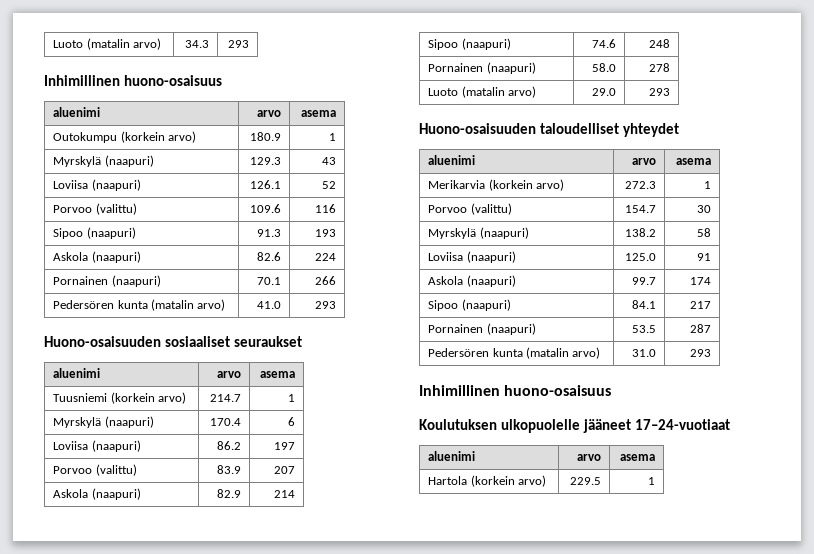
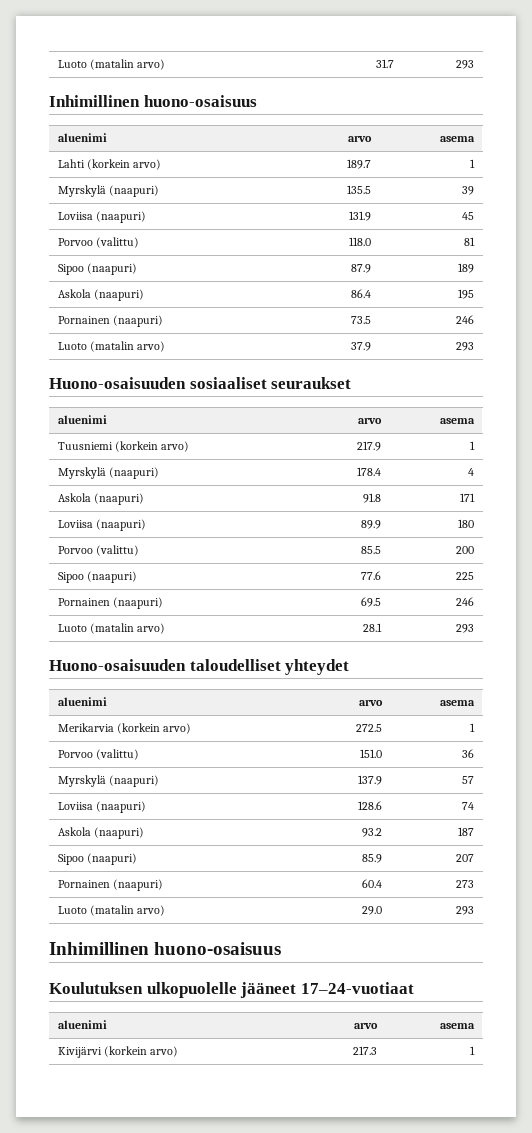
[53,38,162,50] [184,40,209,48] Luoto (matalin arvo) | 34.3 -> [58,59,166,70] [375,59,394,68] Luoto (matalin arvo) | 31.7
[53,131,197,143] [249,132,281,141] [328,133,336,141] [53,155,154,167] [249,157,281,165] [321,157,336,165] [53,179,141,191] [249,180,281,189] [321,181,336,189] [53,203,137,215] [249,204,281,213] [314,204,336,213] [53,227,136,239] [256,229,281,237] [314,229,336,237] [53,251,141,263] [256,252,281,261] [314,253,336,261] [53,275,161,287] [256,277,281,285] [314,276,336,285] [53,299,226,311] [256,301,281,309] Outokumpu (korkein arvo) | 180.9 | 1 // Myrskylä (naapuri) | 129.3 | 43 // Loviisa (naapuri) | 126.1 | 52 // Porvoo (valittu) | 109.6 | 116 // Sipoo (naapuri) | 91.3 | 193 // Askola (naapuri) | 82.6 | 224 // Pornainen (naapuri) | 70.1 | 266 // Pedersören kunta (matalin arvo) | 41.0 -> [58,159,162,170] [346,159,371,169] [469,159,475,168] [58,185,160,197] [346,185,371,194] [461,186,474,195] [58,211,147,223] [348,211,371,221] [461,212,474,220] [58,237,140,248] [348,237,371,246] [463,237,475,246] [58,263,138,275] [350,264,371,273] [457,263,474,273] [58,289,145,301] [350,289,371,298] [457,289,474,299] [58,315,164,327] [350,316,371,324] [455,315,474,324] [58,341,166,352] [350,342,371,351] Lahti (korkein arvo) | 189.7 | 1 // Myrskylä (naapuri) | 135.5 | 39 // Loviisa (naapuri) | 131.9 | 45 // Porvoo (valittu) | 118.0 | 81 // Sipoo (naapuri) | 87.9 | 189 // Askola (naapuri) | 86.4 | 195 // Pornainen (naapuri) | 73.5 | 246 // Luoto (matalin arvo) | 37.9
[209,394,241,402] [287,394,295,402] [53,416,154,428] [209,418,241,426] [287,417,295,426] [53,440,141,452] [216,441,241,450] [273,442,295,450] [53,464,137,476] [216,465,241,474] [273,466,295,474] [53,488,141,500] [216,489,241,498] [273,490,295,498] [428,38,511,50] [591,39,616,48] [648,39,670,48] [428,62,536,74] [591,63,616,72] [648,63,670,72] [428,86,537,98] [591,88,616,96] 214.7 | 1 // Myrskylä (naapuri) | 170.4 | 6 // Loviisa (naapuri) | 86.2 | 197 // Porvoo (valittu) | 83.9 | 207 // Askola (naapuri) | 82.9 | 214 // Sipoo (naapuri) | 74.6 | 248 // Pornainen (naapuri) | 58.0 | 278 // Luoto (matalin arvo) | 29.0 -> [356,441,381,451] [469,441,475,450] [58,467,160,479] [356,467,381,476] [467,468,474,476] [58,493,145,505] [362,493,381,503] [459,493,475,502] [58,519,147,531] [360,520,381,529] [457,519,474,528] [58,545,140,556] [360,546,381,554] [455,546,474,554] [58,571,138,583] [360,571,381,580] [455,572,474,580] [58,597,164,609] [360,597,381,607] [455,597,474,606] [58,623,166,634] [362,623,382,632] 217.9 | 1 // Myrskylä (naapuri) | 178.4 | 4 // Askola (naapuri) | 91.8 | 171 // Loviisa (naapuri) | 89.9 | 180 // Porvoo (valittu) | 85.5 | 200 // Sipoo (naapuri) | 77.6 | 225 // Pornainen (naapuri) | 69.5 | 246 // Luoto (matalin arvo) | 28.1
[624,181,656,189] 272.3 -> [355,724,382,732] 272.5
[624,205,656,213] [696,205,711,213] [428,227,529,239] [624,228,656,237] [696,228,711,237] [428,251,516,263] [624,253,656,261] [696,253,711,261] [428,275,516,287] [631,277,656,285] [689,277,711,285] [428,299,511,311] [631,300,656,309] [689,301,711,309] [428,323,536,335] [631,325,656,333] [689,324,711,333] [428,347,601,359] [631,349,656,357] 154.7 | 30 // Myrskylä (naapuri) | 138.2 | 58 // Loviisa (naapuri) | 125.0 | 91 // Askola (naapuri) | 99.7 | 174 // Sipoo (naapuri) | 84.1 | 217 // Pornainen (naapuri) | 53.5 | 287 // Pedersören kunta (matalin arvo) | 31.0 -> [359,749,382,758] [461,749,474,758] [58,775,160,787] [357,775,382,785] [461,776,474,784] [58,801,147,813] [357,801,382,810] [461,802,474,810] [58,827,145,839] [361,828,382,837] [457,827,474,836] [58,853,138,865] [361,854,382,863] [455,854,474,862] [58,879,164,891] [361,879,382,888] [455,880,474,888] [58,905,166,916] [361,906,382,915] 151.0 | 36 // Myrskylä (naapuri) | 137.9 | 57 // Loviisa (naapuri) | 128.6 | 74 // Askola (naapuri) | 93.2 | 187 // Sipoo (naapuri) | 85.9 | 207 // Pornainen (naapuri) | 60.4 | 273 // Luoto (matalin arvo) | 29.0
[428,475,547,487] [569,477,601,485] Hartola (korkein arvo) | 229.5 -> [58,1046,179,1058] [352,1046,377,1055] Kivijärvi (korkein arvo) | 217.3

